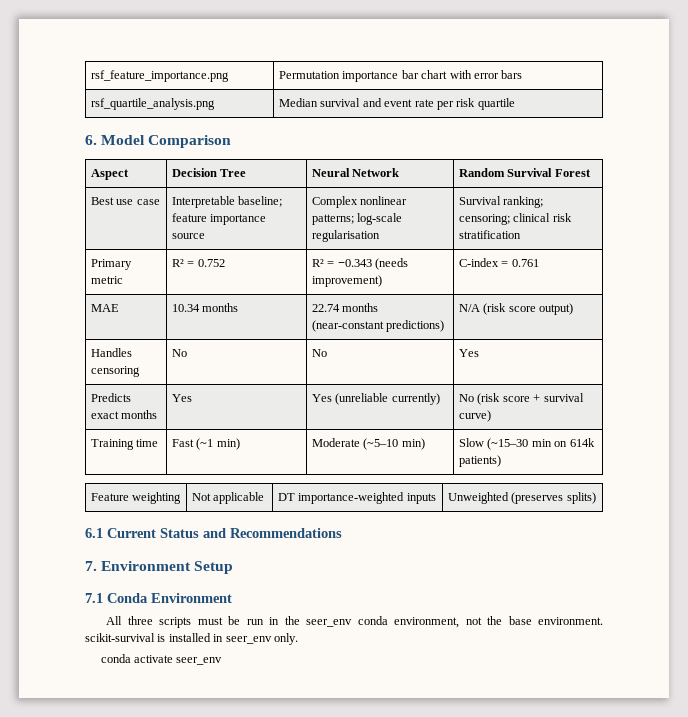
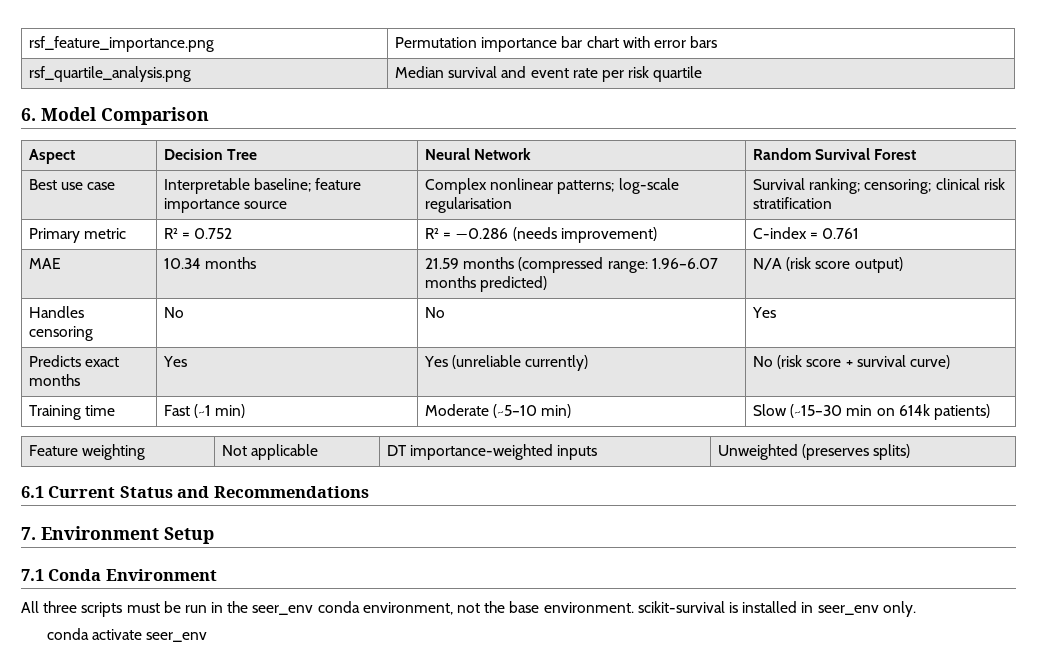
[337,259,372,267] −0.343 -> [455,228,509,239] −0.286
[312,303,379,312] [312,320,445,332] 22.74 months (near-constant predictions) -> [424,257,718,273] [424,276,548,292] 21.59 months (compressed range: 1.96–6.07 months predicted)

